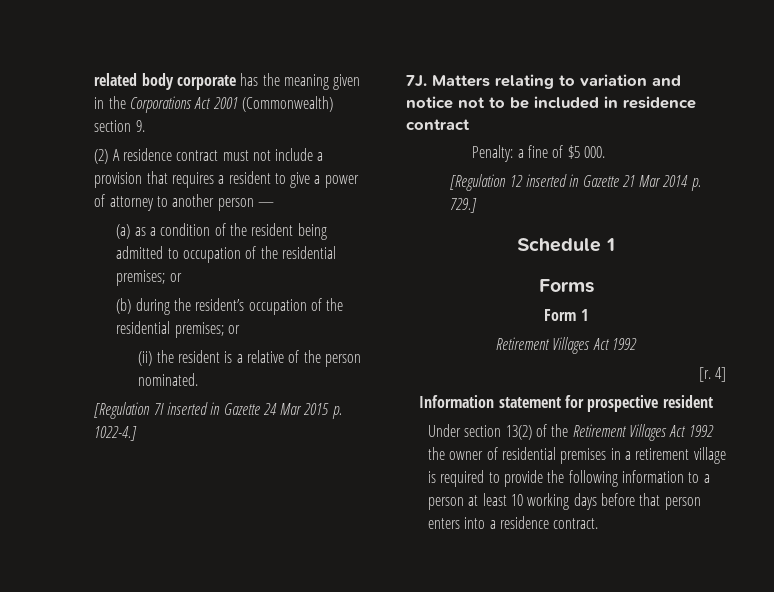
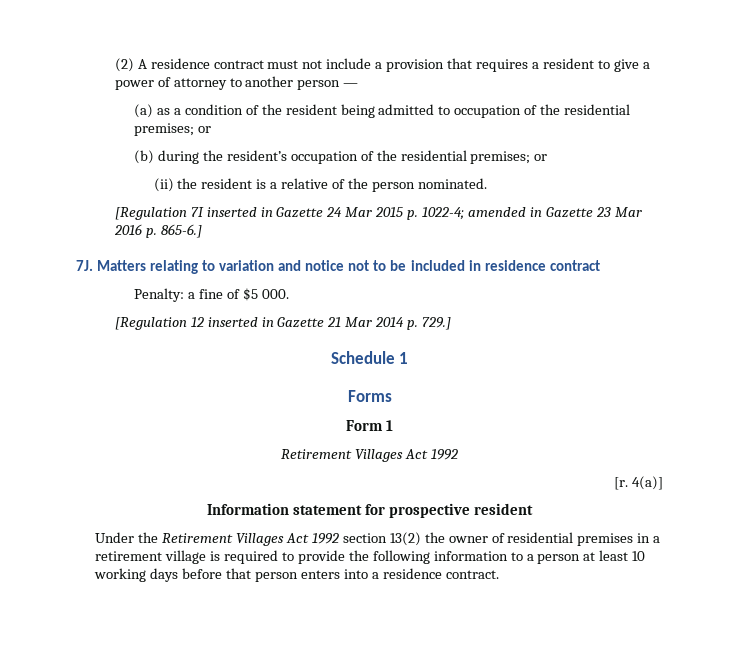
[94,73,361,90] [94,96,333,113] [94,120,145,132] related body corporate has the meaning given in the Corporations Act 2001 (Commonwealth) section 9. // -> (114, 65) none
[94,426,138,441] 1022-4.] -> [422,207,642,220] [113,224,202,238] 1022-4; amended in Gazette 23 Mar 2016 p. 865-6.]
[715,367,726,382] 4] -> [632,476,663,490] 4(a)]
[464,424,548,440] section 13(2) of -> (135, 537) none
(714, 431) none -> [342,532,421,546] section 13(2)

